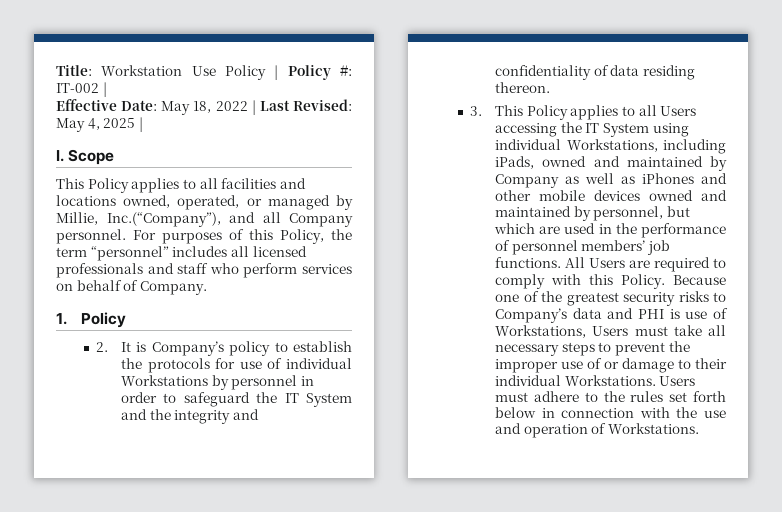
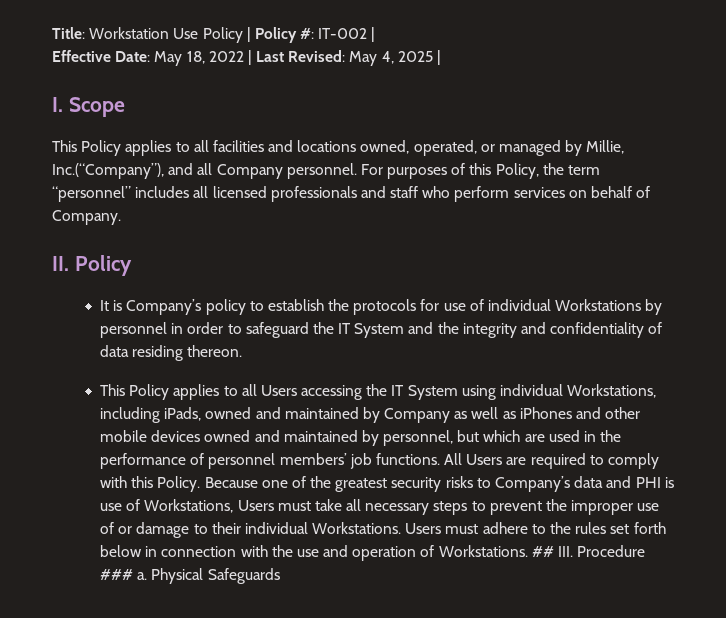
[56,313,67,325] 1. -> [52,256,69,271] II.
[95,342,108,352] 2. -> (132, 265) none
[469,106,482,116] 3. -> (243, 351) none
(699, 428) none -> [531,545,646,557] [100,568,280,584] ## III. Procedure ### a. Physical Safeguards

